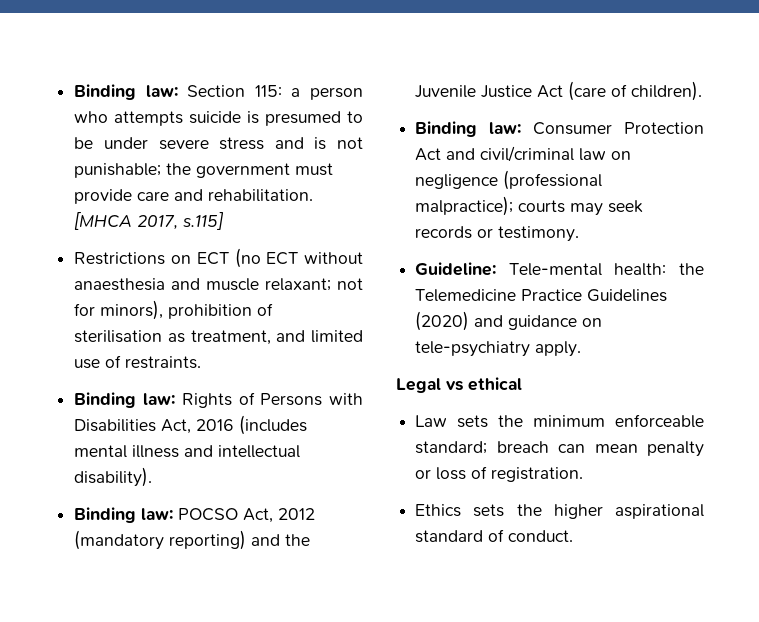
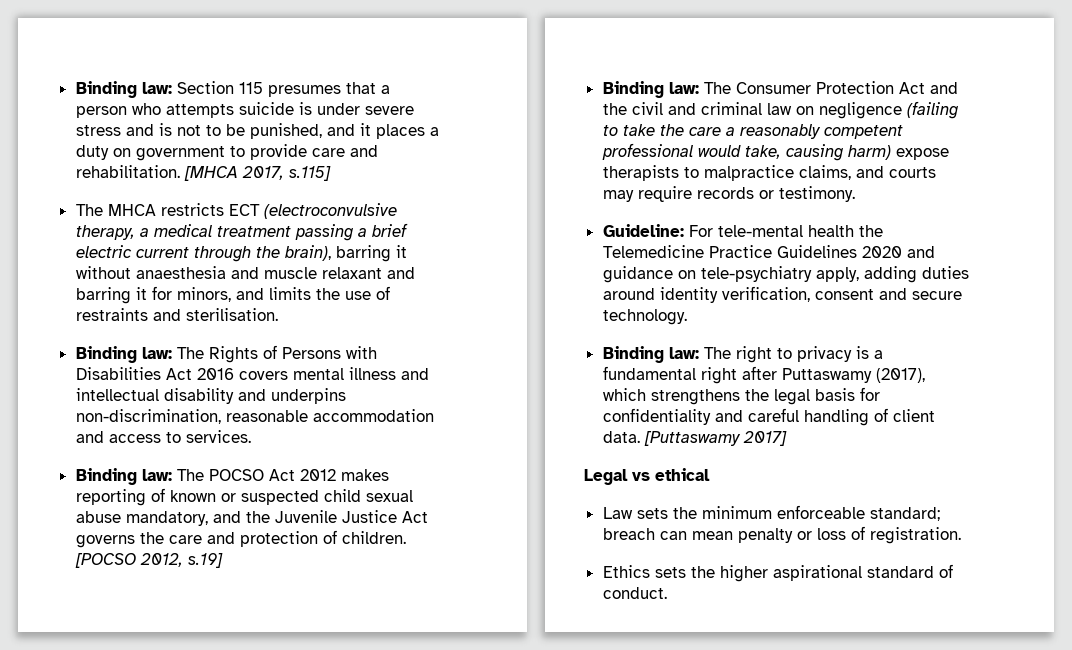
[254,85,282,97] 115: -> [238,82,376,97] 115 presumes that
[265,111,363,126] [74,137,94,149] presumed to be -> (312, 108) none
[74,163,334,178] punishable; the government must -> [205,123,439,139] [75,145,245,161] to be punished, and it places a duty on government to
[74,248,363,268] [74,278,363,291] [74,300,274,320] [74,330,363,345] [74,355,202,369] [74,392,175,408] Restrictions on ECT (no ECT without anaesthesia and muscle relaxant; not for minors), prohibition of sterilisation as treatment, and limited use of restraints. // Binding law: -> [75,203,397,219] [75,223,408,241] [75,245,407,262] [75,266,415,279] [75,286,390,304] [75,308,278,321] [75,346,204,363] The MHCA restricts ECT (electroconvulsive therapy, a medical treatment passing a brief electric current through the brain), barring it without anaesthesia and muscle relaxant and barring it for minors, and limits the use of restraints and sterilisation. // Binding law: The
[161,415,308,435] Act, 2016 (includes -> [165,368,288,380] Act 2016 covers
[74,467,153,487] [74,507,316,523] [74,530,247,550] disability). // Binding law: POCSO Act, 2012 (mandatory reporting) -> [163,388,346,404] [75,409,434,424] [75,430,251,443] [75,468,389,485] [75,488,413,506] [75,511,208,526] disability and underpins non-discrimination, reasonable accommodation and access to services. // Binding law: The POCSO Act 2012 makes reporting of known or suspected child sexual abuse mandatory,
[568,81,703,101] [415,121,522,137] (care of children). // Binding law: -> [75,530,406,548] [74,553,223,568] [602,81,731,98] governs the care and protection of children. [POCSO 2012, s.19] // Binding law: The
[480,146,632,162] [415,170,603,190] [415,196,514,216] civil/criminal law on negligence (professional malpractice); -> [602,101,958,119] [602,124,903,139] [601,143,949,161] [602,165,884,181] the civil and criminal law on negligence (failing to take the care a reasonably competent professional would take, causing harm) expose therapists to malpractice claims, and
[608,200,644,213] seek -> [637,186,692,202] require
[508,263,667,276] Tele-mental health: -> [688,225,854,237] For tele-mental health
[415,311,470,331] (2020) -> [861,246,902,258] 2020
[535,341,582,357] apply. -> [815,266,969,283] [602,286,962,303] [602,309,687,325] [602,346,883,363] [602,366,925,384] [602,387,880,405] [602,408,935,426] [602,431,787,446] apply, adding duties around identity verification, consent and secure technology. // Binding law: The right to privacy is a fundamental right after Puttaswamy (2017), which strengthens the legal basis for confidentiality and careful handling of client data. [Puttaswamy 2017]

